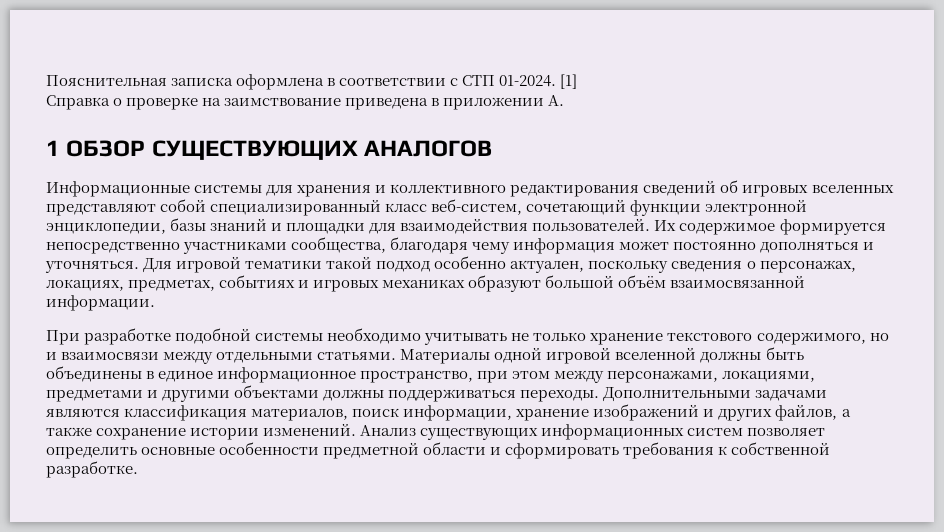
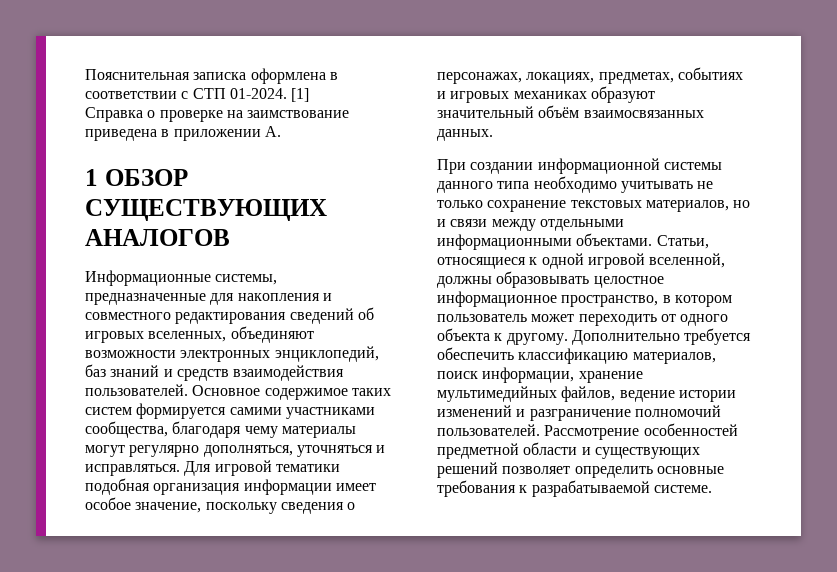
[194,180,894,197] [46,199,808,216] [46,218,886,235] [46,237,875,254] [45,256,585,273] системы для хранения и коллективного редактирования сведений об игровых вселенных представляют собой специализированный класс веб-систем, сочетающий функции электронной энциклопедии, базы знаний и площадки для взаимодействия пользователей. Их содержимое формируется непосредственно участниками сообщества, благодаря чему информация может постоянно дополняться и уточняться. Для игровой тематики такой подход особенно актуален, -> [215,274,278,285] [85,293,332,305] [85,307,374,324] [85,326,314,343] [85,346,379,362] [85,364,345,381] [85,384,391,400] [85,403,375,419] [85,421,356,438] [85,445,386,457] [85,460,340,476] [85,478,376,495] [85,497,202,513] системы, предназначенные для накопления и совместного редактирования сведений об игровых вселенных, объединяют возможности электронных энциклопедий, баз знаний и средств взаимодействия пользователей. Основное содержимое таких систем формируется самими участниками сообщества, благодаря чему материалы могут регулярно дополняться, уточняться и исправляться. Для игровой тематики подобная организация информации имеет особое значение,
[545,275,806,288] [46,295,155,311] [46,328,324,345] большой объём взаимосвязанной информации. // При разработке подобной системы -> [437,105,704,118] [437,129,493,141] [437,158,722,174] [437,181,530,193] значительный объём взаимосвязанных данных. // При создании информационной системы данного типа
[590,332,866,345] хранение текстового содержимого, -> [487,200,729,212] сохранение текстовых материалов,
[61,352,160,360] взаимосвязи -> [450,219,488,227] связи
[317,347,804,364] [46,366,816,383] [46,385,828,402] [46,404,851,421] [46,423,826,440] [46,442,831,459] [46,461,138,478] статьями. Материалы одной игровой вселенной должны быть объединены в единое информационное пространство, при этом между персонажами, локациями, предметами и другими объектами должны поддерживаться переходы. Дополнительными задачами являются классификация материалов, поиск информации, хранение изображений и других файлов, а также сохранение истории изменений. Анализ существующих информационных систем позволяет определить основные особенности предметной области и сформировать требования к собственной разработке. -> [437,233,709,250] [437,253,726,269] [437,271,664,288] [437,291,732,307] [437,314,729,326] [437,328,752,345] [437,347,716,364] [437,367,643,383] [437,386,736,402] [437,405,721,421] [437,423,738,440] [437,442,700,459] [437,462,724,478] [437,480,712,497] информационными объектами. Статьи, относящиеся к одной игровой вселенной, должны образовывать целостное информационное пространство, в котором пользователь может переходить от одного объекта к другому. Дополнительно требуется обеспечить классификацию материалов, поиск информации, хранение мультимедийных файлов, ведение истории изменений и разграничение полномочий пользователей. Рассмотрение особенностей предметной области и существующих решений позволяет определить основные требования к разрабатываемой системе.

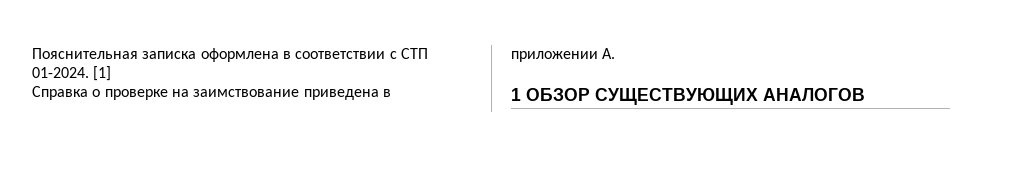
[85,270,278,286] [85,293,332,305] [85,307,374,324] [85,326,314,343] [85,346,379,362] [85,364,345,381] [85,384,391,400] [85,403,375,419] [85,421,356,438] [85,445,386,457] [85,460,340,476] [85,478,376,495] [85,497,356,514] [437,67,743,84] [437,86,655,103] [437,105,704,118] [437,129,493,141] [437,158,722,174] [437,176,714,193] [437,200,751,212] [437,219,624,231] [437,233,709,250] [437,253,726,269] [437,271,664,288] [437,291,732,307] [437,314,729,326] [437,328,752,345] [437,347,716,364] [437,367,643,383] [437,386,736,402] [437,405,721,421] [437,423,738,440] [437,442,700,459] [437,462,724,478] [437,480,712,497] // Информационные системы, предназначенные для накопления и совместного редактирования сведений об игровых вселенных, объединяют возможности электронных энциклопедий, баз знаний и средств взаимодействия пользователей. Основное содержимое таких систем формируется самими участниками сообщества, благодаря чему материалы могут регулярно дополняться, уточняться и исправляться. Для игровой тематики подобная организация информации имеет особое значение, поскольку сведения о персонажах, локациях, предметах, событиях и игровых механиках образуют значительный объём взаимосвязанных данных. // При создании информационной системы данного типа необходимо учитывать не только сохранение текстовых материалов, но и связи между отдельными информационными объектами. Статьи, относящиеся к одной игровой вселенной, должны образовывать целостное информационное пространство, в котором пользователь может переходить от одного объекта к другому. Дополнительно требуется обеспечить классификацию материалов, поиск информации, хранение мультимедийных файлов, ведение истории изменений и разграничение полномочий пользователей. Рассмотрение особенностей предметной области и существующих решений позволяет определить основные требования к разрабатываемой системе. -> (865, 94) none

